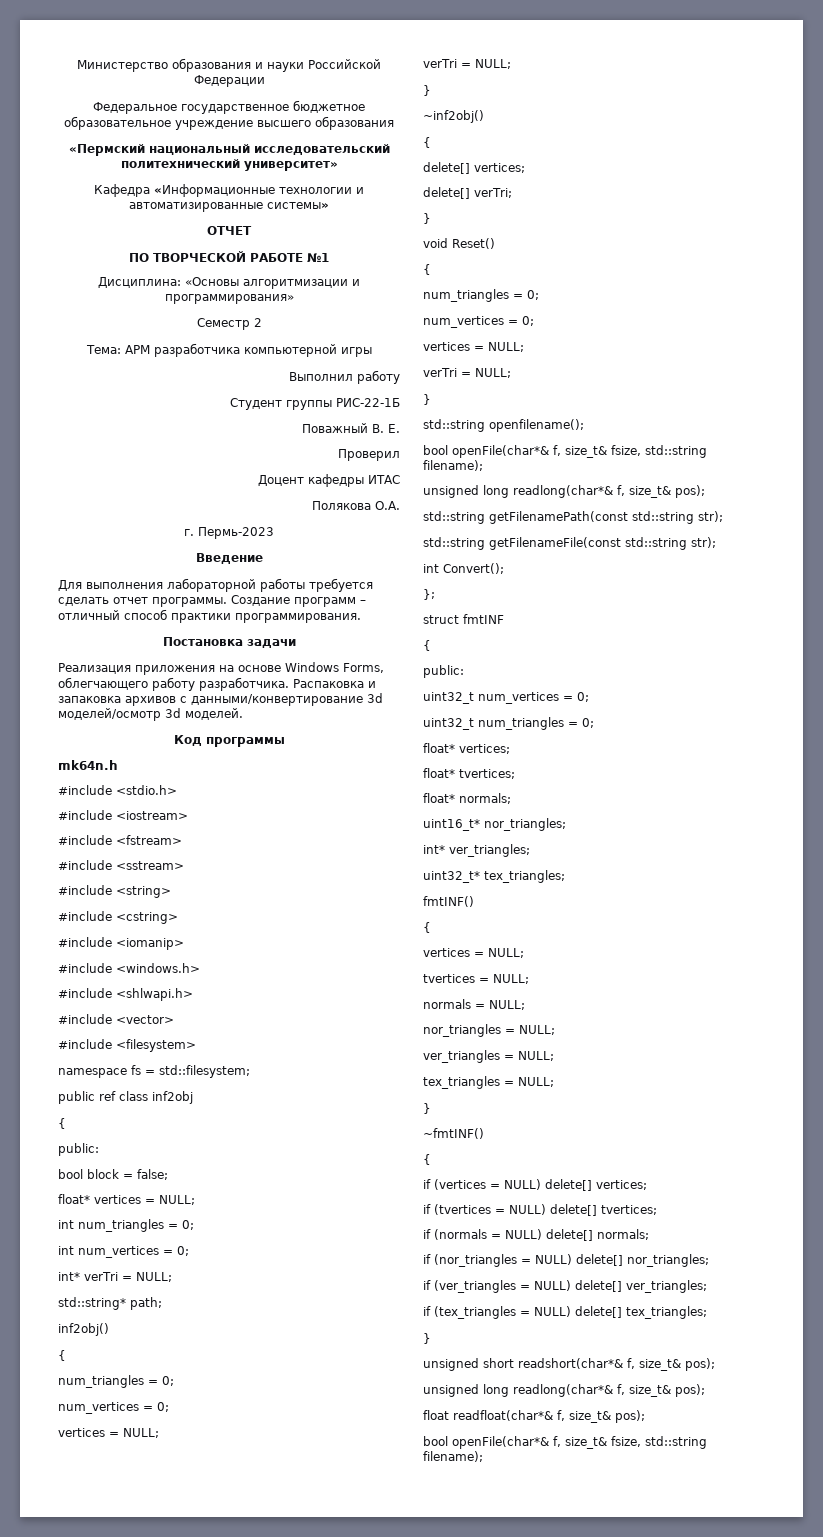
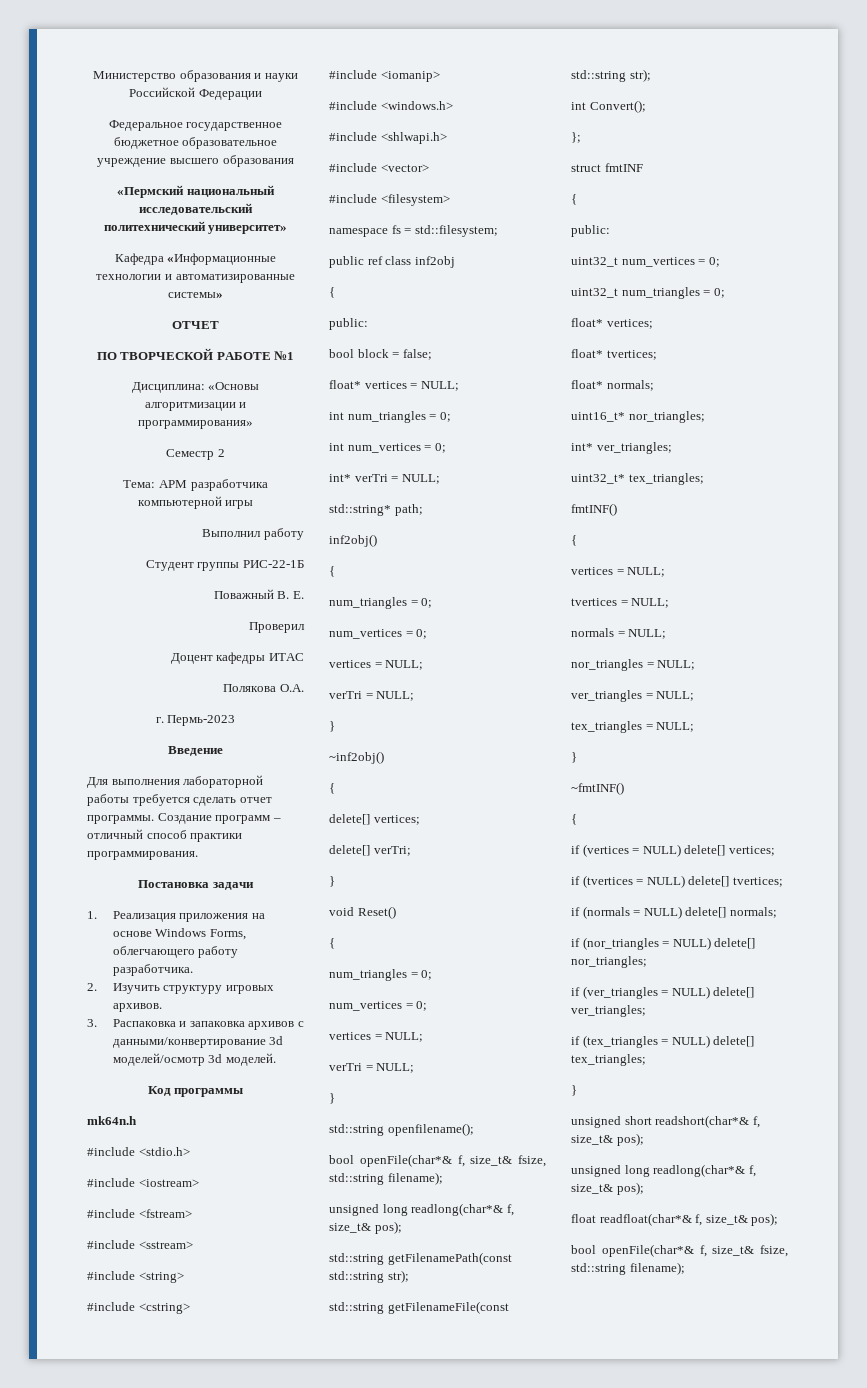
(296, 643) none -> [87,911,97,919] 1.
(289, 684) none -> [87,983,274,994] [112,1003,162,1012] [87,1019,97,1027] // 2. Изучить структуру игровых архивов. // 3.

